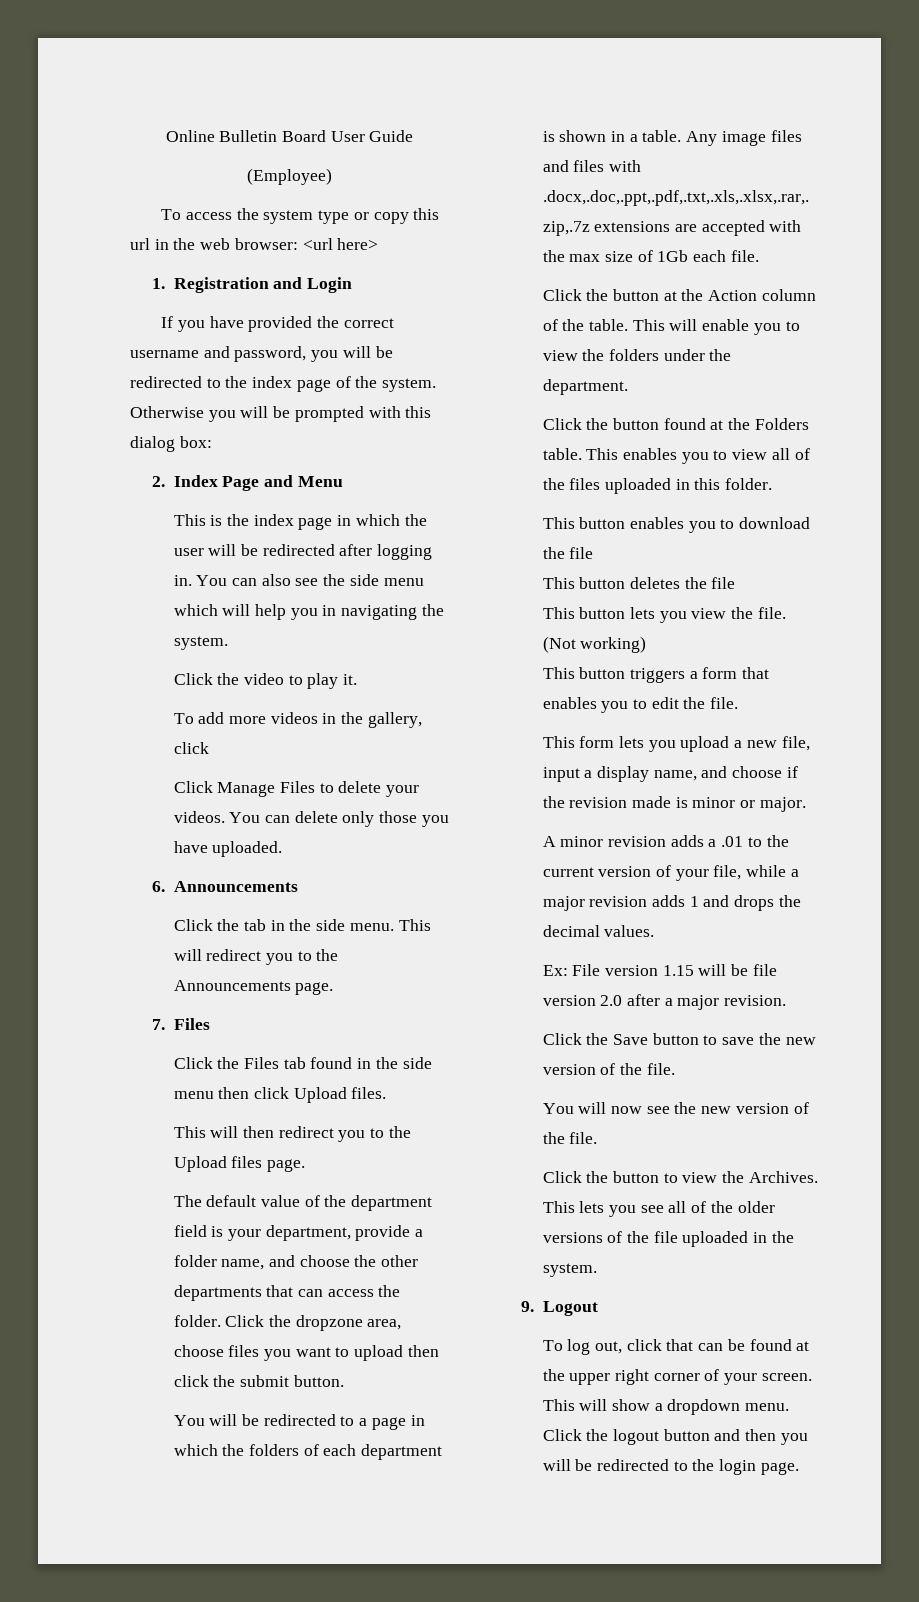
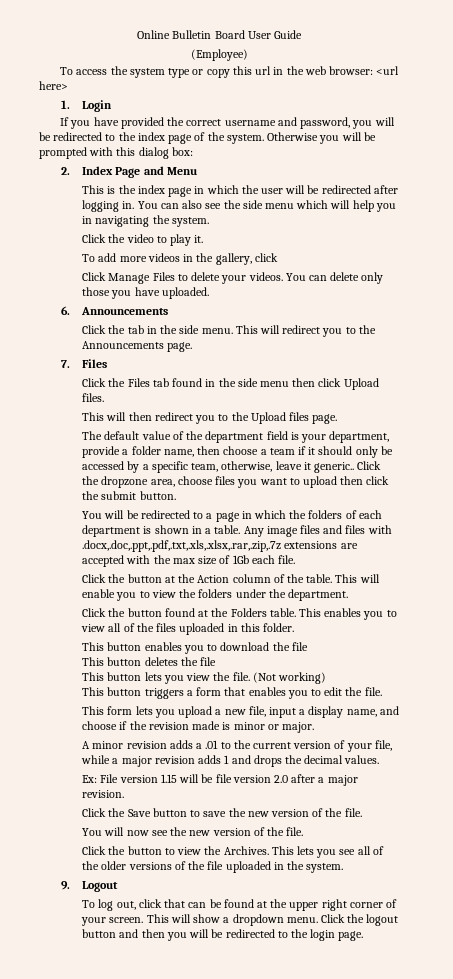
[173,277,303,293] Registration and -> (70, 104) none
[268,1255,419,1267] [173,1285,401,1301] [173,1315,221,1327] and choose the other departments that can access the folder. -> [197,446,393,458] [82,461,355,473] then choose a team if it should only be accessed by a specific team, otherwise, leave it generic..

